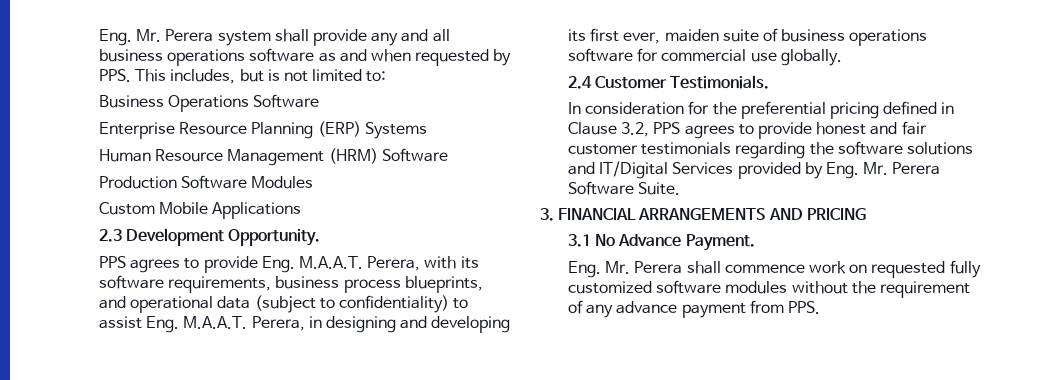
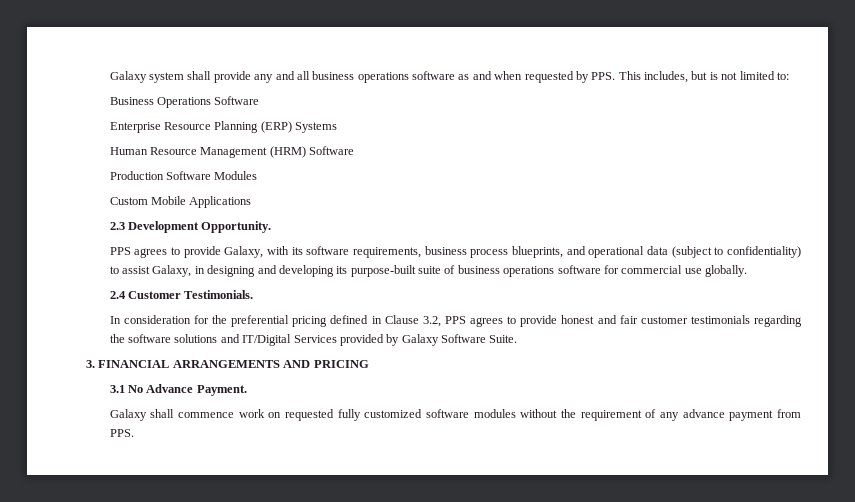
[99,29,214,46] Eng. Mr. Perera -> [109,71,147,83] Galaxy
[261,256,421,273] Eng. M.A.A.T. Perera, -> [224,246,264,258] Galaxy,
[146,316,305,333] Eng. M.A.A.T. Perera, -> [152,265,192,277] Galaxy,
[590,28,719,44] first ever, maiden -> [350,265,416,277] purpose-built
[826,162,941,179] Eng. Mr. Perera -> [401,334,439,346] Galaxy
[568,261,683,278] Eng. Mr. Perera -> [109,409,147,421] Galaxy

